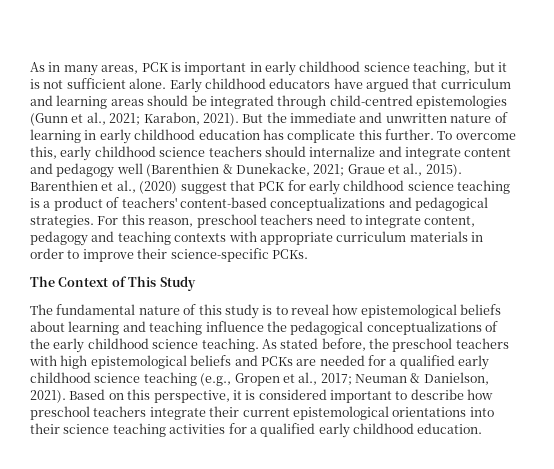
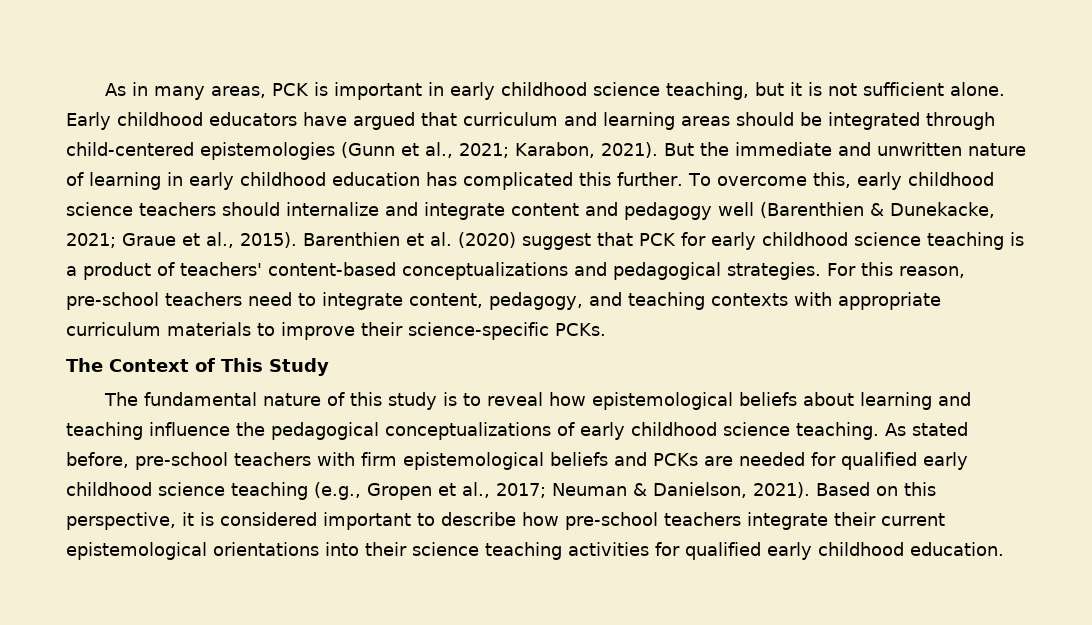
[329,95,413,106] child-centred -> [66,142,194,156] child-centered
[287,129,356,143] complicate -> [463,172,573,190] complicated
[116,180,136,193] al., -> [430,232,452,246] al.
[196,214,257,228] preschool -> [66,292,159,310] pre-school
[30,231,88,246] pedagogy -> [489,292,583,310] pedagogy,
[471,232,483,242] [30,248,64,259] in order -> (251, 329) none
[30,338,50,349] the -> (575, 429) none
[369,338,453,352] the preschool -> [135,452,228,470] pre-school
[60,355,88,369] high -> [361,452,397,466] firm
[389,359,397,366] a -> (836, 459) none
[30,406,90,420] preschool -> [565,512,658,530] pre-school
[249,427,257,434] a -> (680, 549) none

